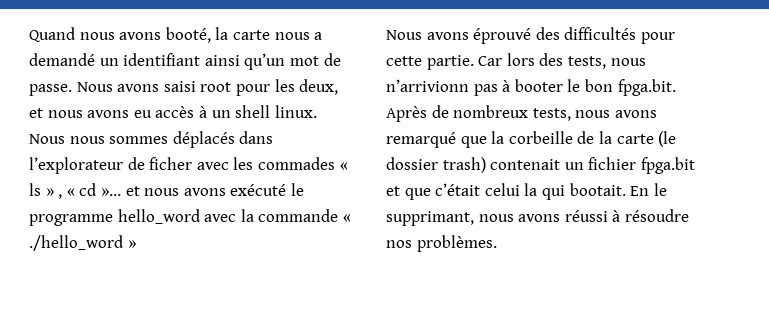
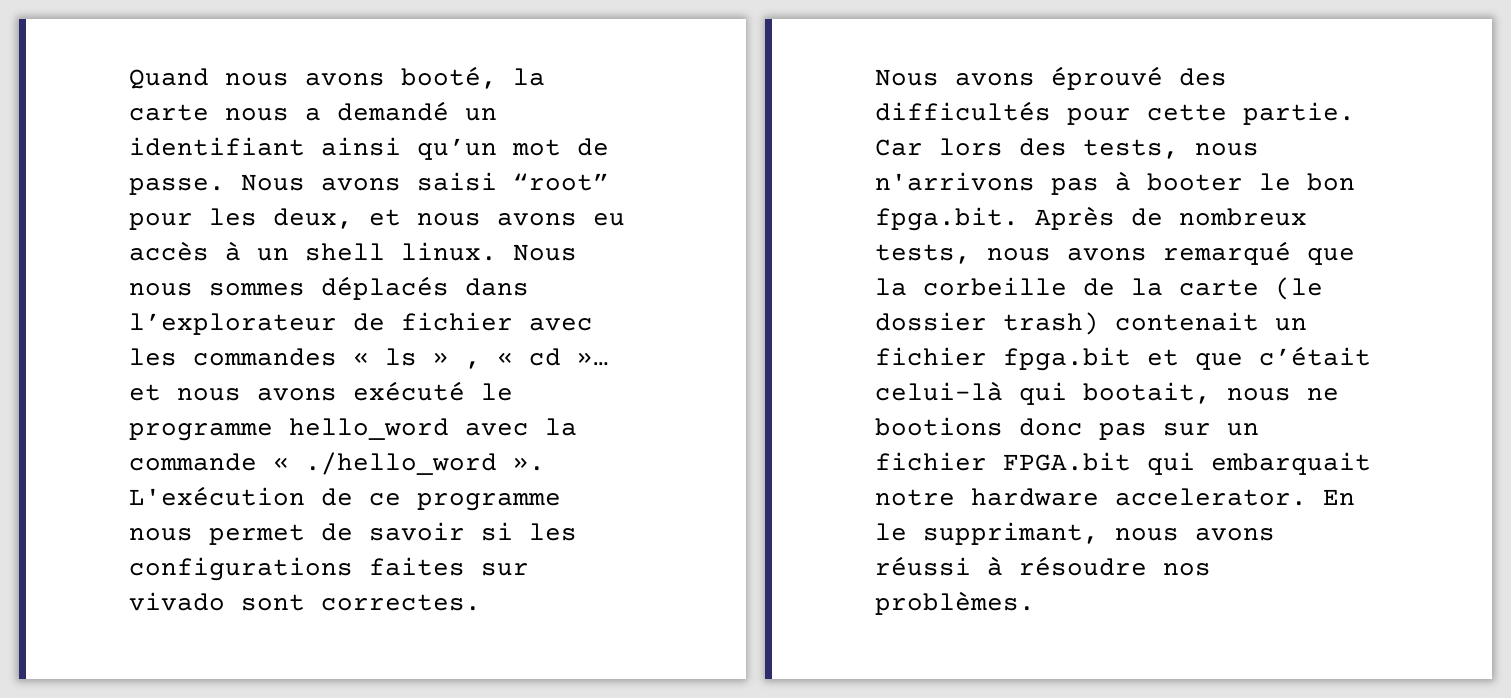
[200,82,232,92] root -> [513,173,609,191] “root”
[149,157,193,170] ficher -> [401,312,513,331] fichier
[257,157,335,170] commades -> [193,348,337,366] commandes
[127,240,136,248] » -> [513,457,545,471] [129,486,561,511] [129,522,577,545] [129,557,529,581] [129,592,481,611] ». L'exécution de ce programme nous permet de savoir si les configurations faites sur vivado sont correctes.
[386,79,469,92] n’arrivionn -> [875,172,1035,191] n'arrivons
[484,183,626,200] celui la qui bootait. -> [875,381,1339,405] [875,417,1259,440] [875,452,1371,475] [875,488,1307,506] celui-là qui bootait, nous ne bootions donc pas sur un fichier FPGA.bit qui embarquait notre hardware accelerator.

